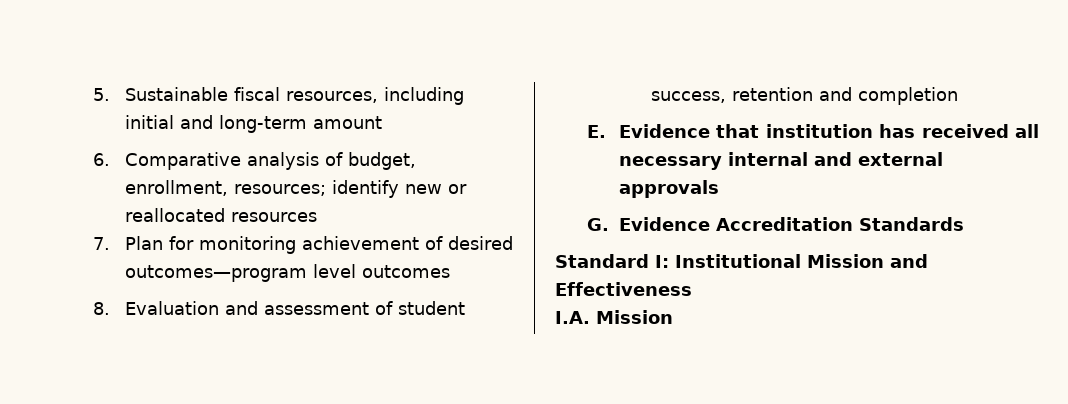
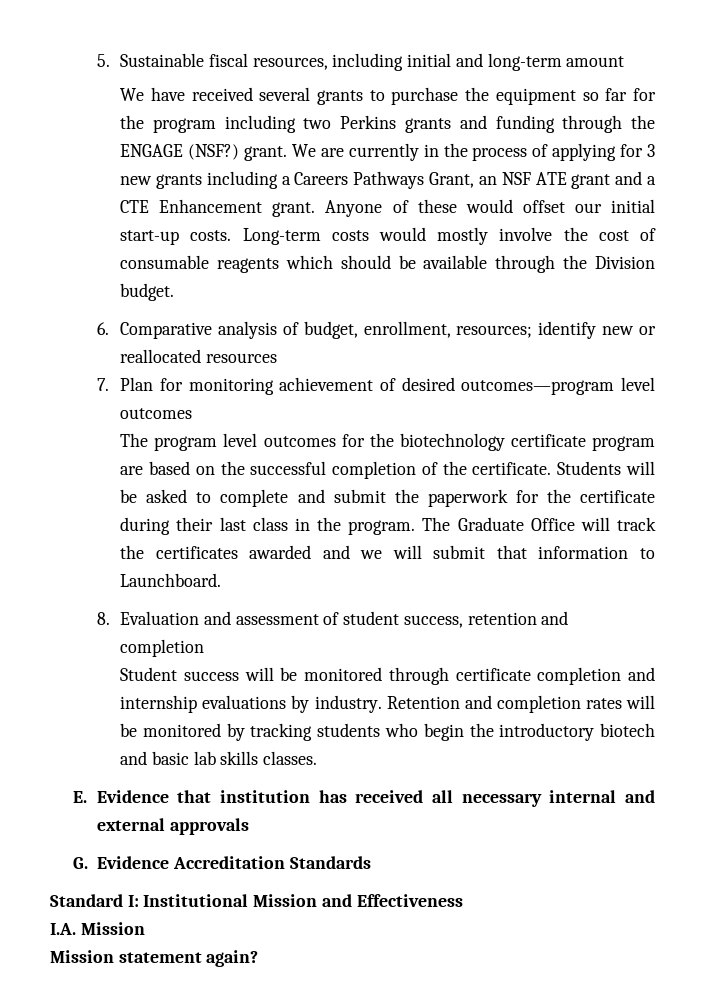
(382, 122) none -> [120,87,656,105] [120,115,655,133] [120,143,655,161] [120,171,656,189] [120,199,655,217] [120,227,656,245] [120,255,655,273] [120,283,175,301] // We have received several grants to purchase the equipment so far for the program including two Perkins grants and funding through the ENGAGE (NSF?) grant. We are currently in the process of applying for 3 new grants including a Careers Pathways Grant, an NSF ATE grant and a CTE Enhancement grant. Anyone of these would offset our initial start-up costs. Long-term costs would mostly involve the cost of consumable reagents which should be available through the Division budget.
(450, 271) none -> [120,433,655,451] [120,461,655,479] [120,489,655,507] [120,517,656,535] [120,545,655,559] [120,573,222,587] // The program level outcomes for the biotechnology certificate program are based on the successful completion of the certificate. Students will be asked to complete and submit the paperwork for the certificate during their last class in the program. The Graduate Office will track the certificates awarded and we will submit that information to Launchboard.
(958, 96) none -> [120,667,655,685] [120,695,655,713] [120,723,655,741] [120,751,318,765] // Student success will be monitored through certificate completion and internship evaluations by industry. Retention and completion rates will be monitored by tracking students who begin the introductory biotech and basic lab skills classes.
(673, 317) none -> [50,950,259,967] // Mission statement again?

